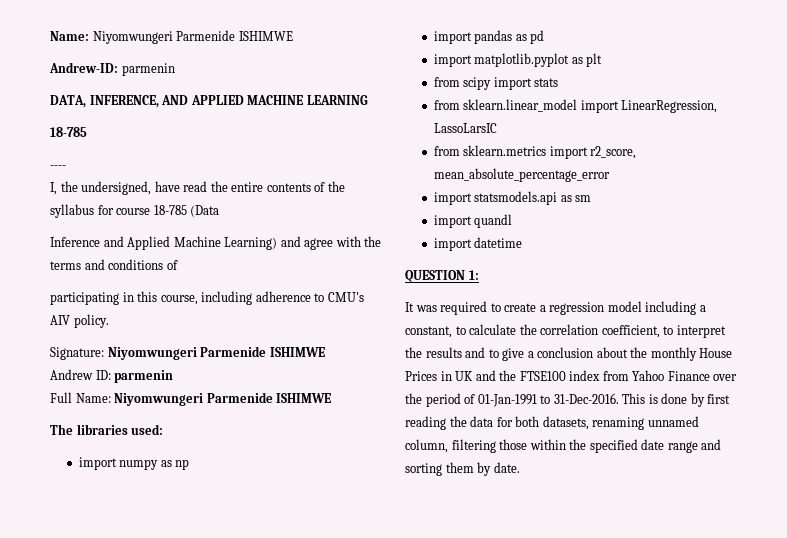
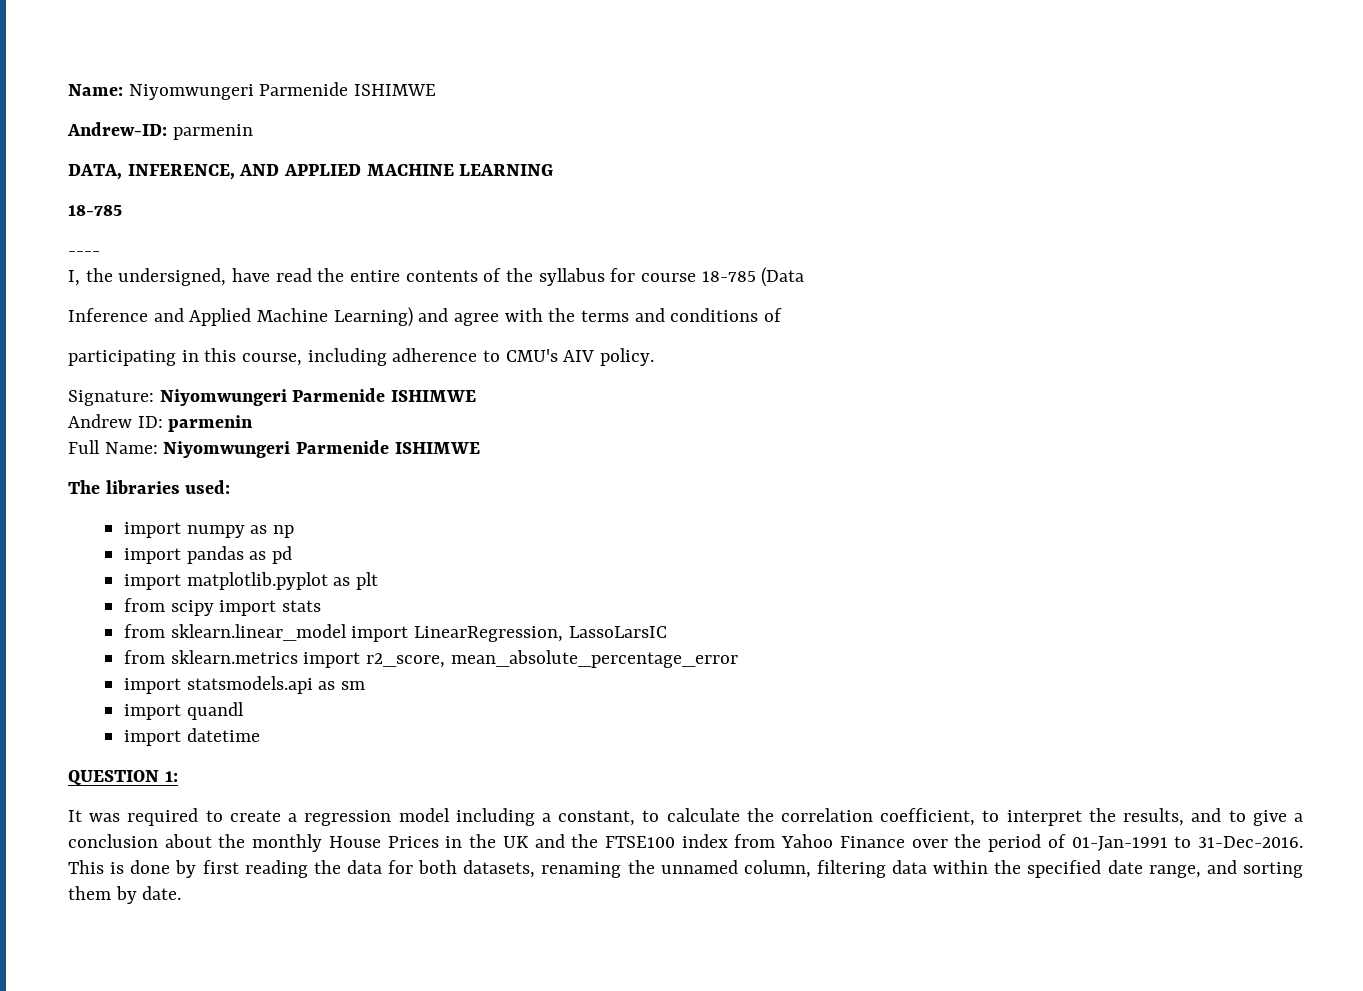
[425,347,462,358] results -> [1123,808,1185,826] results,
(452, 376) none -> [469,834,497,848] the
(645, 423) none -> [627,860,655,874] the
[499,439,528,450] those -> [892,860,928,874] data
[667,441,698,453] range -> [1148,865,1201,878] range,

